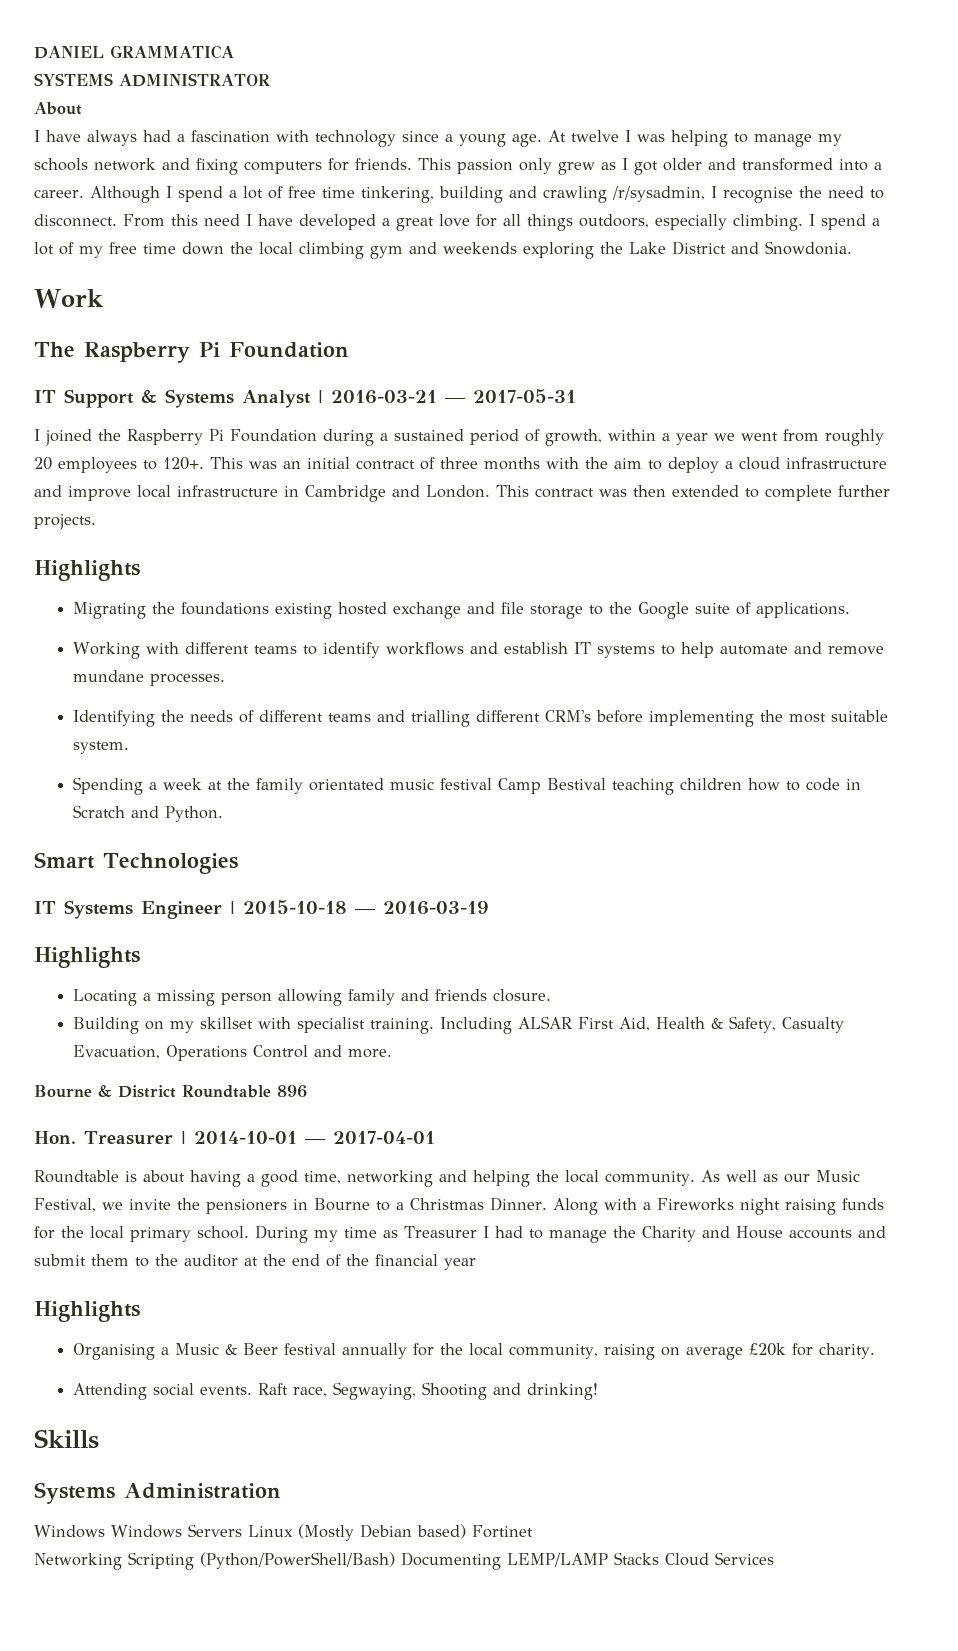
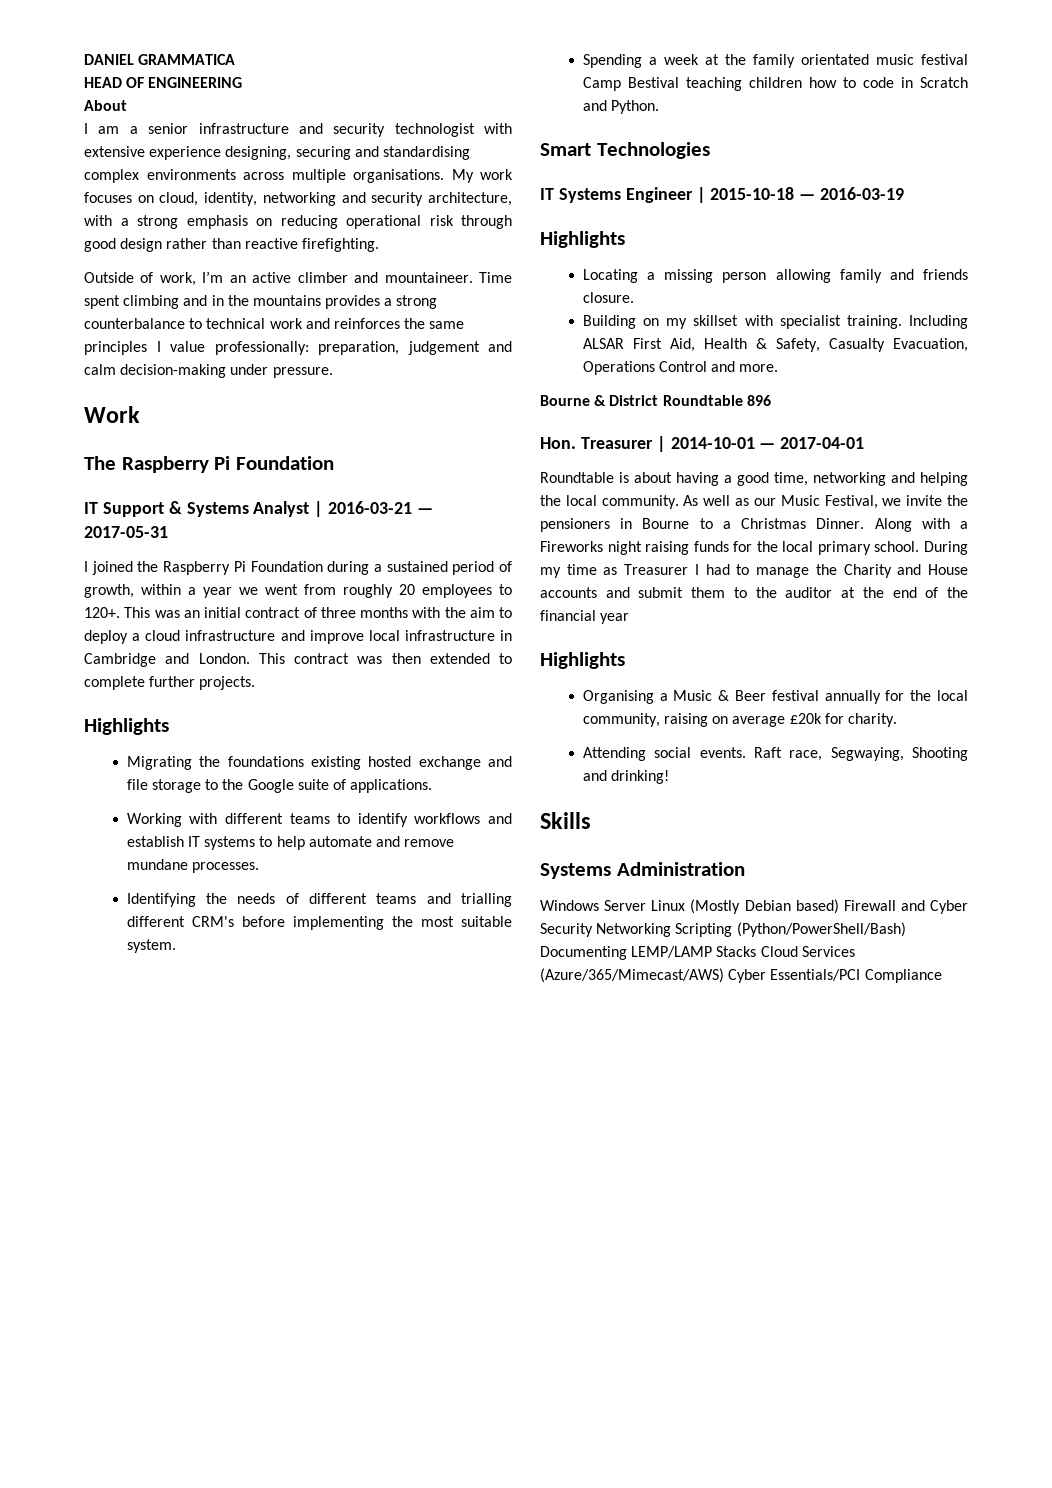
[34,73,270,87] SYSTEMS ADMINISTRATOR -> [84,77,243,88] HEAD OF ENGINEERING
[46,130,842,147] [34,158,882,175] [34,186,884,203] [34,214,880,231] [34,241,852,259] have always had a fascination with technology since a young age. At twelve I was helping to manage my schools network and fixing computers for friends. This passion only grew as I got older and transformed into a career. Although I spend a lot of free time tinkering, building and crawling /r/sysadmin, I recognise the need to disconnect. From this need I have developed a great love for all things outdoors, especially climbing. I spend a lot of my free time down the local climbing gym and weekends exploring the Lake District and Snowdonia. -> [98,123,512,137] [84,146,470,160] [84,169,513,183] [84,192,512,206] [84,215,512,229] [84,238,379,252] [84,271,512,286] [84,295,438,309] [84,318,465,329] [84,341,512,355] [84,364,333,378] am a senior infrastructure and security technologist with extensive experience designing, securing and standardising complex environments across multiple organisations. My work focuses on cloud, identity, networking and security architecture, with a strong emphasis on reducing operational risk through good design rather than reactive firefighting. // Outside of work, I’m an active climber and mountaineer. Time spent climbing and in the mountains provides a strong counterbalance to technical work and reinforces the same principles I value professionally: preparation, judgement and calm decision-making under pressure.
[111,1524,242,1538] Windows Servers -> [604,900,647,911] Server
[472,1525,533,1538] Fortinet // -> [843,900,968,914] [540,923,593,937] Firewall and Cyber Security
(774, 1558) none -> [540,968,942,983] (Azure/365/Mimecast/AWS) Cyber Essentials/PCI Compliance

